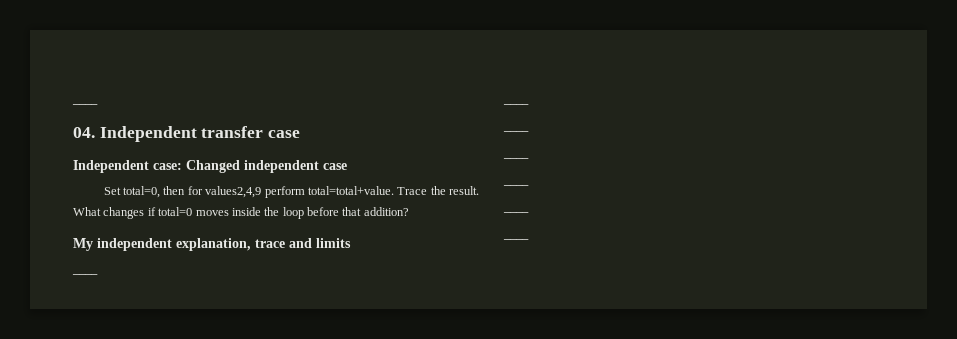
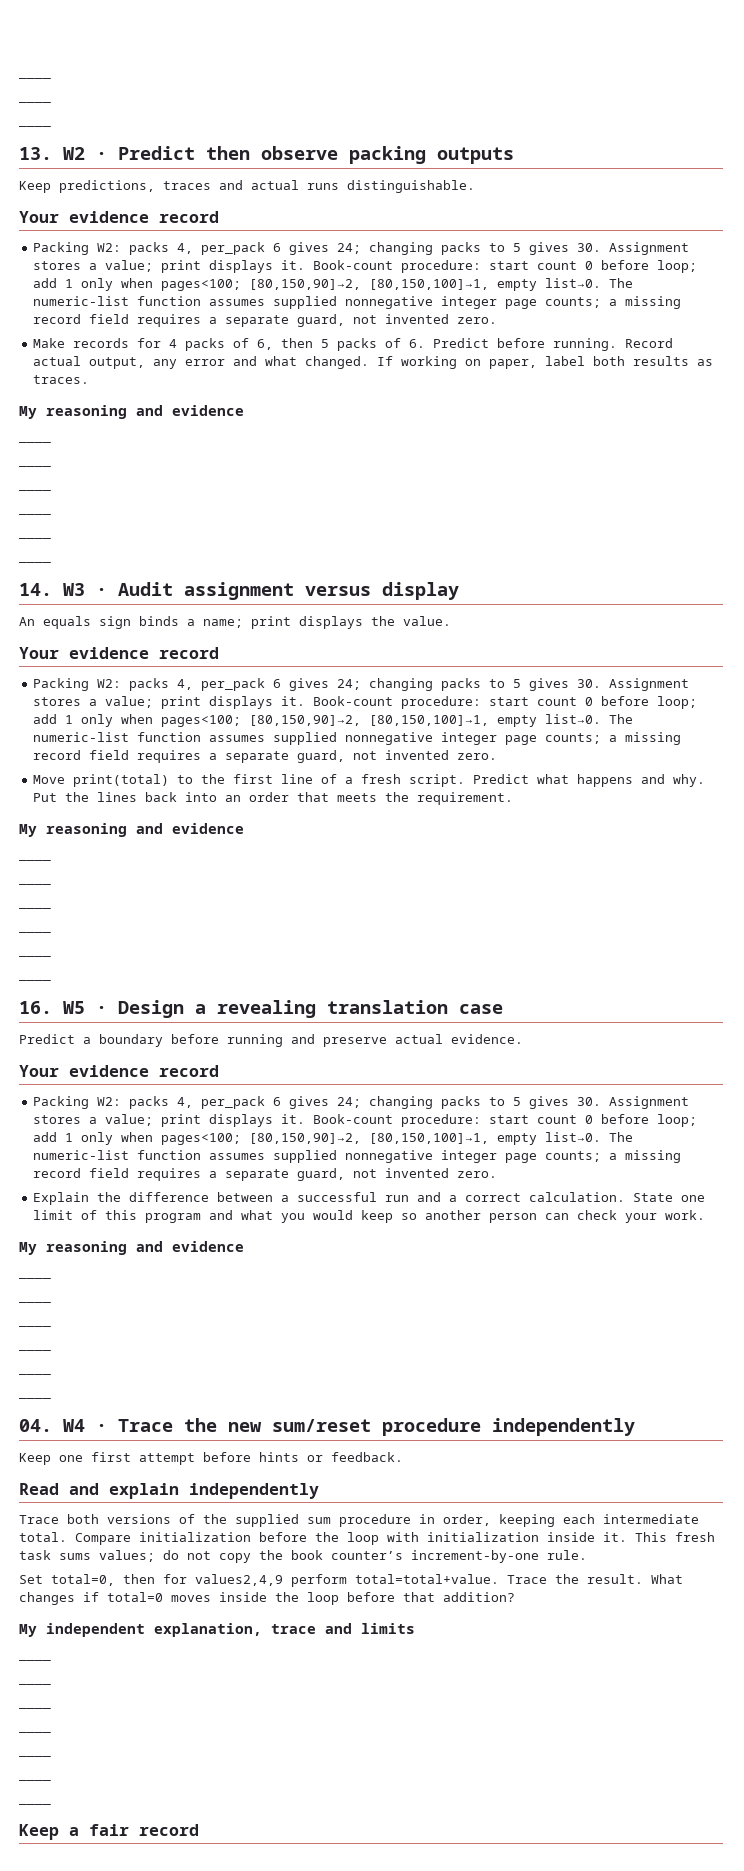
[72,103,98,105] [73,126,301,142] [73,160,347,173] ____ // 04. Independent transfer case // Independent case: Changed independent case -> [19,77,51,79] [19,101,51,103] [19,125,51,127] [19,146,514,164] [19,180,475,193] [19,211,219,223] [33,242,690,255] [33,260,698,273] [33,278,634,291] [33,296,682,309] [33,314,498,327] [33,338,674,351] [33,356,714,369] [33,375,90,384] [19,405,244,419] [19,441,51,443] [19,465,51,467] [19,489,51,491] [19,513,51,515] [19,537,51,539] [19,561,51,563] [19,582,459,600] [19,616,451,629] [19,647,219,659] [33,678,690,691] [33,696,698,709] [33,714,634,727] [33,732,682,745] [33,750,498,763] [33,774,706,787] [33,792,514,805] [19,823,244,837] [19,859,51,861] [19,883,51,885] [19,907,51,909] [19,931,51,933] [19,955,51,957] [19,979,51,981] [19,1000,503,1018] [19,1034,523,1047] [19,1065,219,1077] [33,1096,690,1109] [33,1114,698,1127] [33,1132,634,1145] [33,1150,682,1163] [33,1168,498,1181] [33,1192,706,1205] [33,1210,706,1223] [19,1241,244,1255] [19,1277,51,1279] [19,1301,51,1303] [19,1325,51,1327] [19,1349,51,1351] [19,1373,51,1375] [19,1397,51,1399] [19,1418,635,1436] [19,1452,403,1465] [19,1483,319,1499] [19,1514,699,1527] [19,1532,715,1545] [19,1550,587,1563] ____ // ____ // ____ // 13. W2 · Predict then observe packing outputs // Keep predictions, traces and actual runs distinguishable. // Your evidence record // Packing W2: packs 4, per_pack 6 gives 24; changing packs to 5 gives 30. Assignment stores a value; print displays it. Book-count procedure: start count 0 before loop; add 1 only when pages<100; [80,150,90]→2, [80,150,100]→1, empty list→0. The numeric-list function assumes supplied nonnegative integer page counts; a missing record field requires a separate guard, not invented zero. // Make records for 4 packs of 6, then 5 packs of 6. Predict before running. Record actual output, any error and what changed. If working on paper, label both results as traces. // My reasoning and evidence // ____ // ____ // ____ // ____ // ____ // ____ // 14. W3 · Audit assignment versus display // An equals sign binds a name; print displays the value. // Your evidence record // Packing W2: packs 4, per_pack 6 gives 24; changing packs to 5 gives 30. Assignment stores a value; print displays it. Book-count procedure: start count 0 before loop; add 1 only when pages<100; [80,150,90]→2, [80,150,100]→1, empty list→0. The numeric-list function assumes supplied nonnegative integer page counts; a missing record field requires a separate guard, not invented zero. // Move print(total) to the first line of a fresh script. Predict what happens and why. Put the lines back into an order that meets the requirement. // My reasoning and evidence // ____ // ____ // ____ // ____ // ____ // ____ // 16. W5 · Design a revealing translation case // Predict a boundary before running and preserve actual evidence. // Your evidence record // Packing W2: packs 4, per_pack 6 gives 24; changing packs to 5 gives 30. Assignment stores a value; print displays it. Book-count procedure: start count 0 before loop; add 1 only when pages<100; [80,150,90]→2, [80,150,100]→1, empty list→0. The numeric-list function assumes supplied nonnegative integer page counts; a missing record field requires a separate guard, not invented zero. // Explain the difference between a successful run and a correct calculation. State one limit of this program and what you would keep so another person can check your work. // My reasoning and evidence // ____ // ____ // ____ // ____ // ____ // ____ // 04. W4 · Trace the new sum/reset procedure independently // Keep one first attempt before hints or feedback. // Read and explain independently // Trace both versions of the supplied sum procedure in order, keeping each intermediate total. Compare initialization before the loop with initialization inside it. This fresh task sums values; do not copy the book counter’s increment-by-one rule.
(529, 239) none -> [19,1824,199,1840] // Keep a fair record

